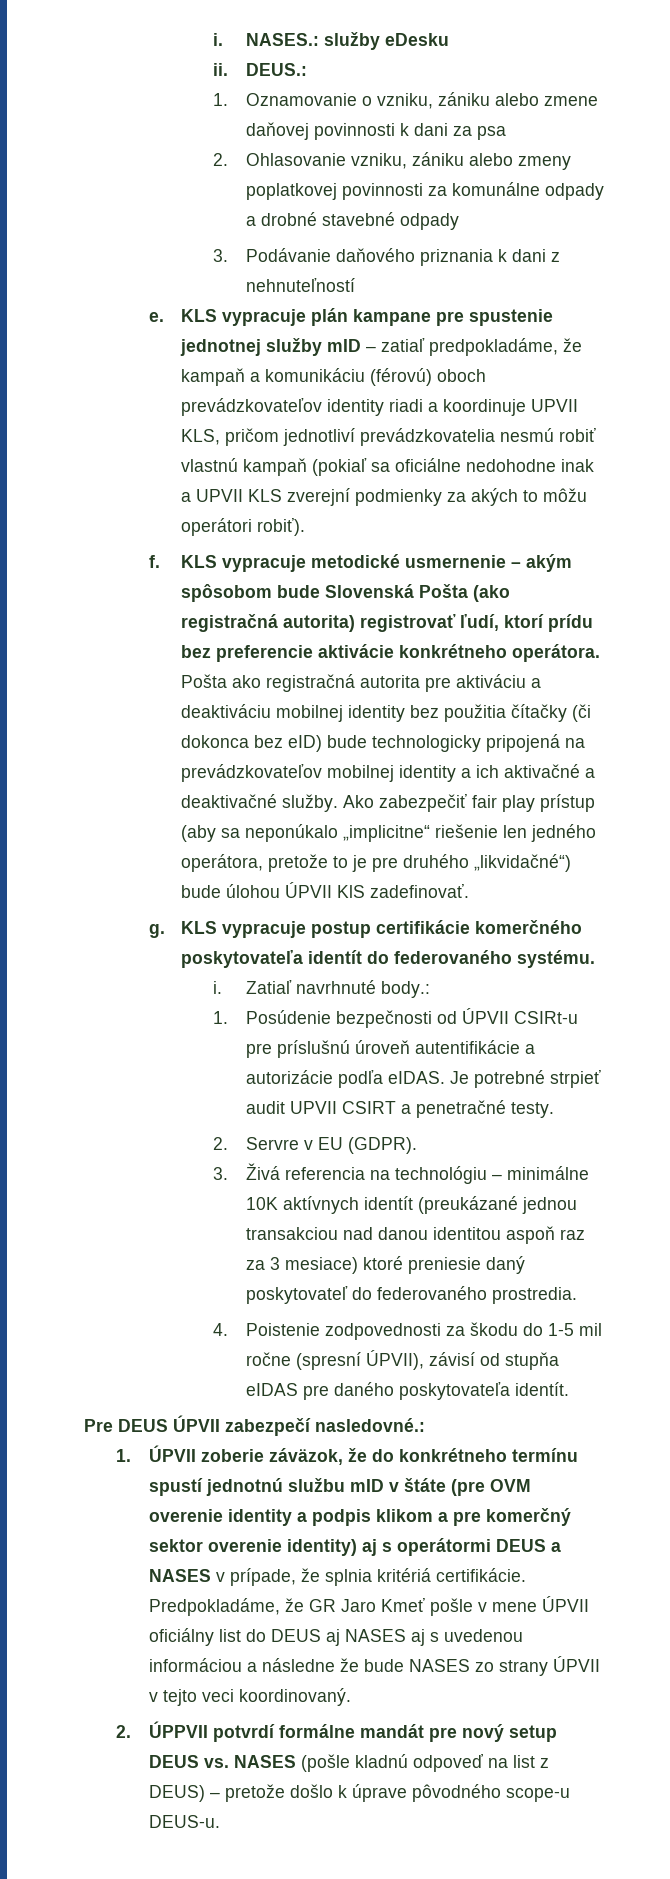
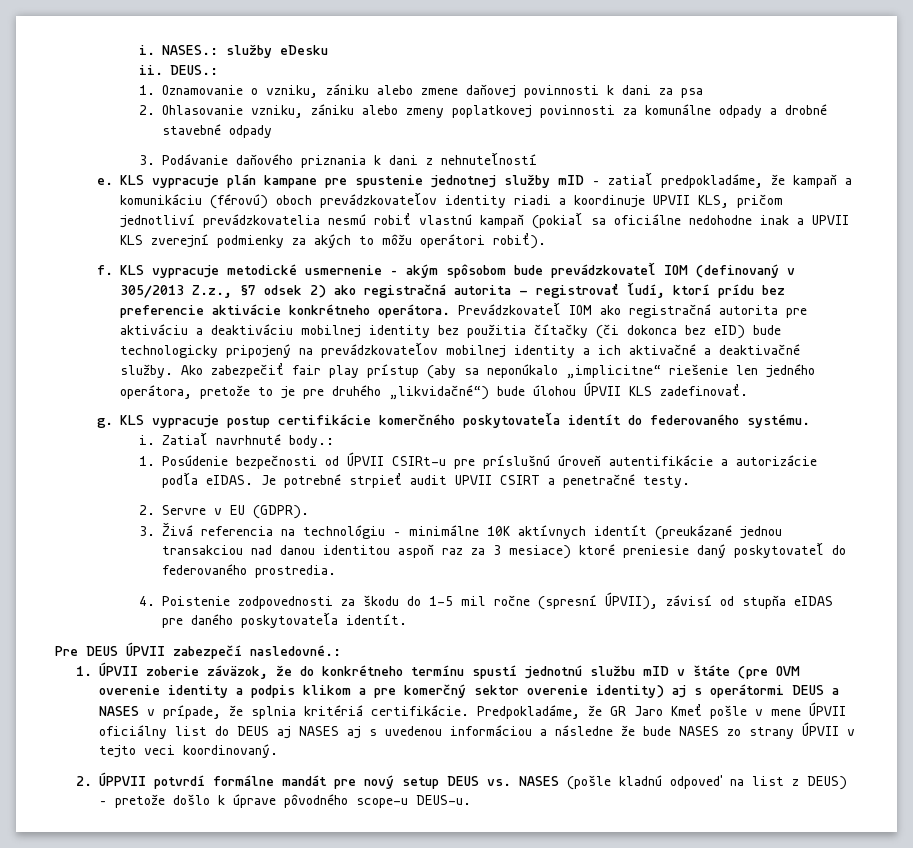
[324,584,510,602] [180,614,355,632] Slovenská Pošta (ako registračná autorita) -> [551,262,796,278] [120,284,529,298] prevádzkovateľ IOM (definovaný v 305/2013 Z.z., §7 odsek 2) ako registračná autorita -
[180,674,227,688] Pošta -> [458,302,593,315] Prevádzkovateľ IOM
[485,734,560,752] pripojená -> [226,344,292,358] pripojený
[336,885,365,898] KlS -> [629,386,653,396] KLS

